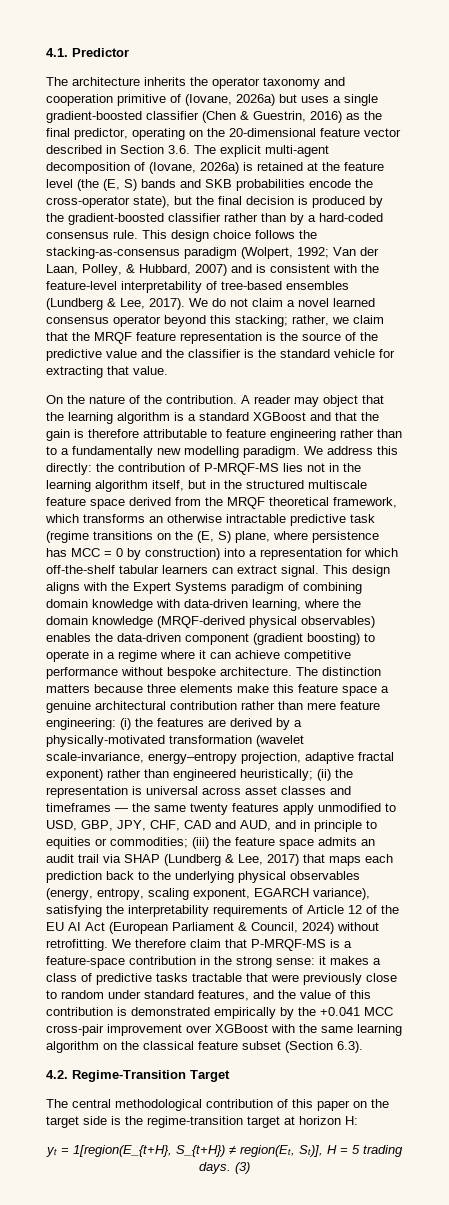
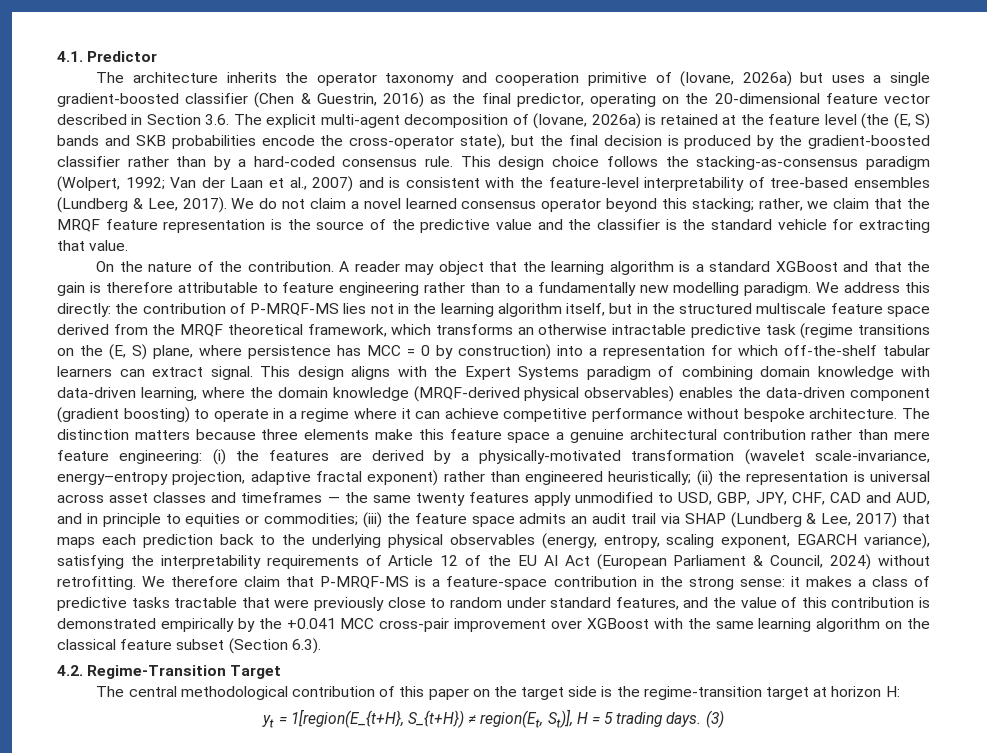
[46,264,191,276] Laan, Polley, & Hubbard, -> [230,177,307,190] Laan et al.,

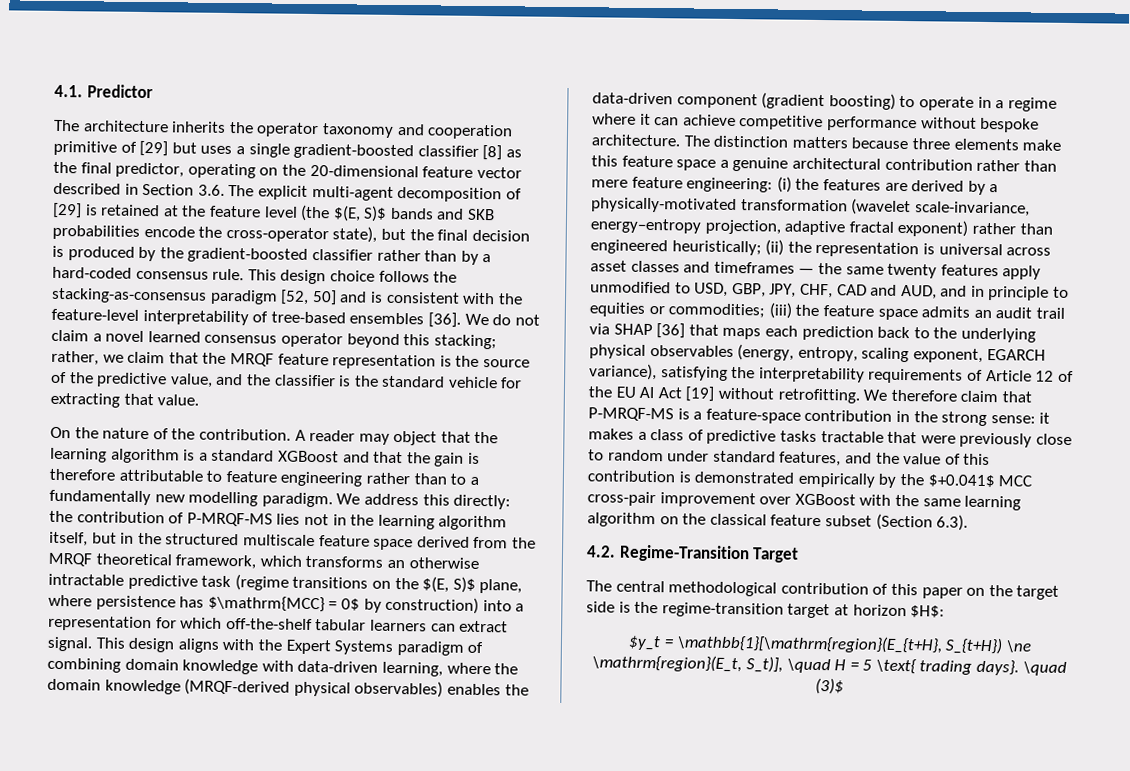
[680,71,792,87] (Iovane, 2026a) -> [139,140,169,157] [29]
[254,92,424,108] (Chen & Guestrin, 2016) -> [482,145,503,161] [8]
[533,113,641,129] (Iovane, 2026a) -> [52,202,82,219] [29]
[893,113,931,129] (E, S) -> [332,205,388,222] $(E, S)$
[57,176,354,192] (Wolpert, 1992; Van der Laan et al., 2007) -> [280,289,337,306] [52, 50]
[57,197,227,213] (Lundberg & Lee, 2017). -> [427,312,461,328] [36].
[496,219,532,230] value -> [169,373,213,388] value,
[109,344,147,360] (E, S) -> [422,576,476,593] $(E, S)$
[367,345,430,356] MCC = 0 -> [207,595,360,613] $\mathrm{MCC} = 0$
[730,512,898,528] (Lundberg & Lee, 2017) -> [656,323,686,339] [36]
[596,554,872,570] (European Parliament & Council, 2024) -> [685,386,715,402] [19]
[286,618,336,629] +0.041 -> [927,474,995,488] $+0.041$
[885,686,900,697] [262,709,724,728] H: // yₜ = 1[region(E_{t+H}, S_{t+H}) ≠ region(Eₜ, Sₜ)], H = 5 trading days. (3) -> [910,605,946,618] [628,634,1032,655] [592,654,1067,676] [815,677,844,695] $H$: // $y_t = \mathbb{1}[\mathrm{region}(E_{t+H}, S_{t+H}) \ne \mathrm{region}(E_t, S_t)], \quad H = 5 \text{ trading days}. \quad (3)$

